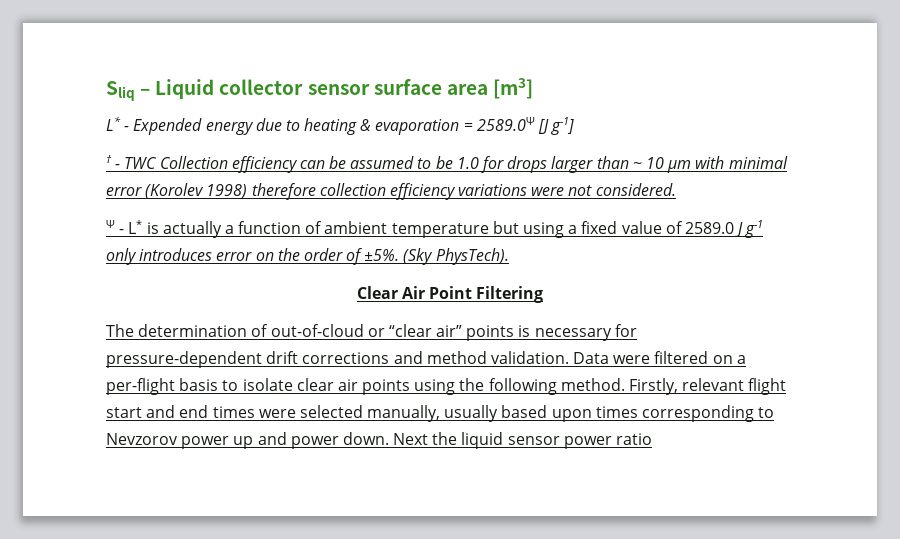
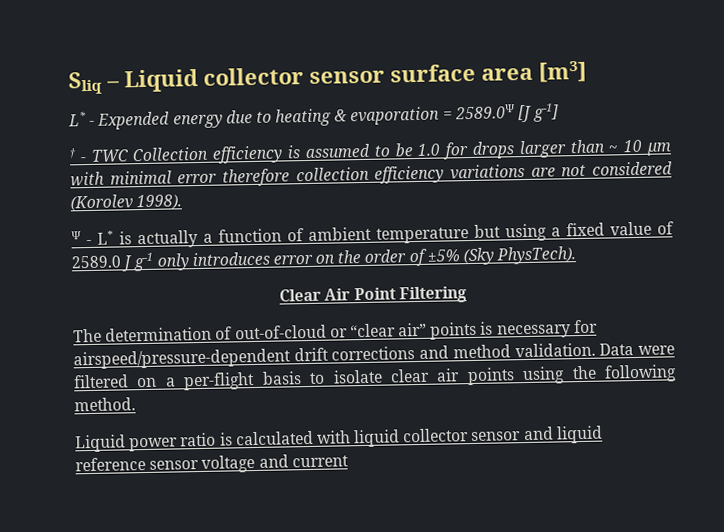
[299,156,347,169] can be -> [287,145,302,159] is
[145,183,248,199] (Korolev 1998) -> (218, 178) none
[531,183,676,196] were not considered. -> [530,161,674,177] [70,194,183,211] are not considered (Korolev 1998).
[364,249,400,261] ±5%. -> [426,249,460,262] ±5%
[106,351,262,368] pressure-dependent -> [73,348,291,370] airspeed/pressure-dependent
[629,378,787,395] [106,405,775,422] [106,432,653,449] Firstly, relevant flight start and end times were selected manually, usually based upon times corresponding to Nevzorov power up and power down. Next the liquid sensor power ratio -> [75,425,603,453] [75,454,349,473] // Liquid power ratio is calculated with liquid collector sensor and liquid reference sensor voltage and current

